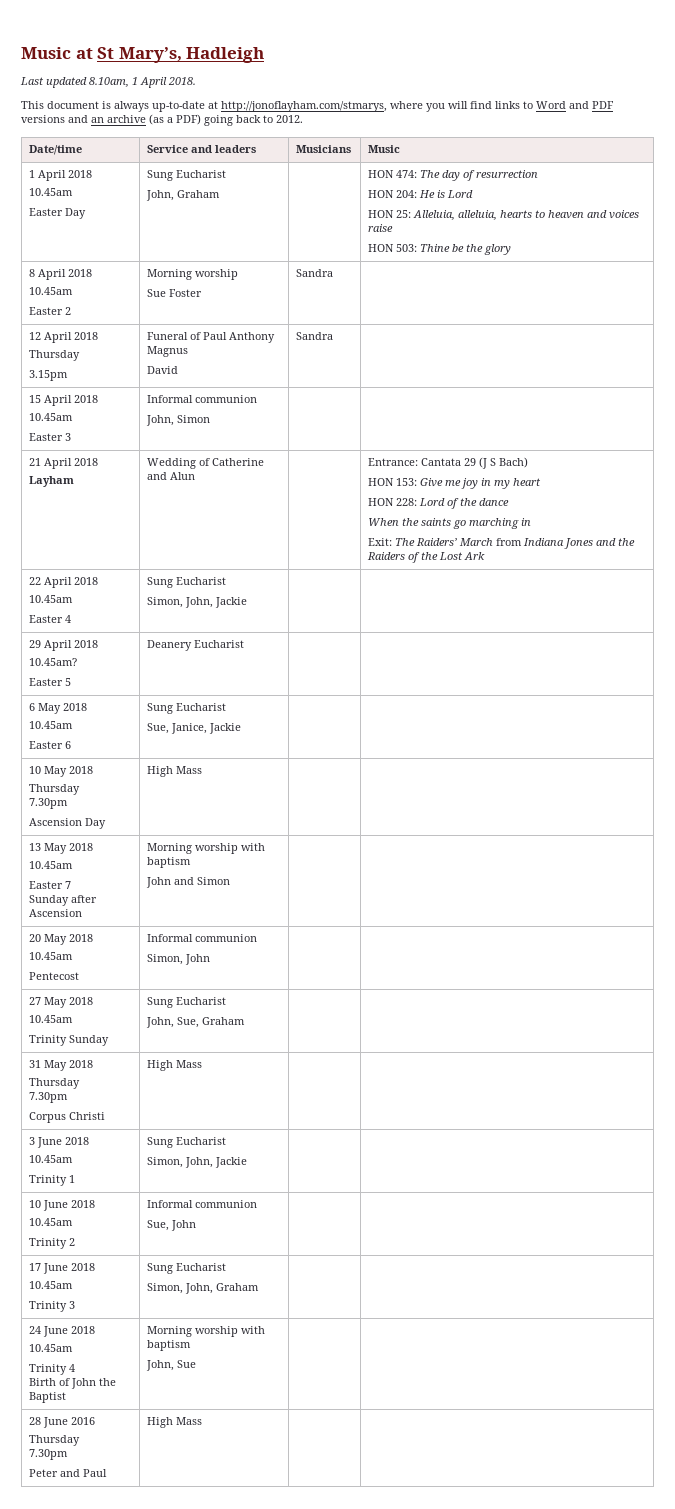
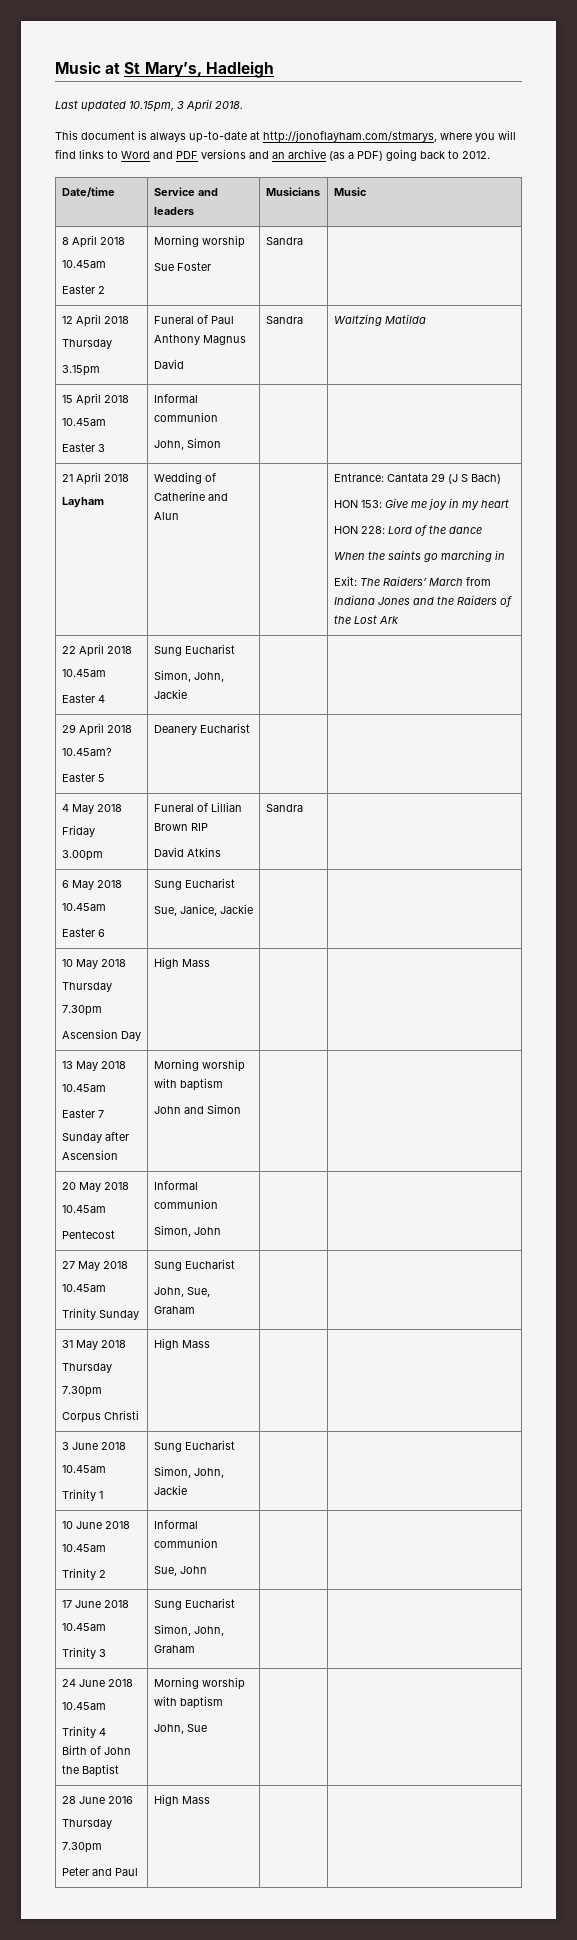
[89,77,138,88] 8.10am, 1 -> [129,101,184,112] 10.15pm, 3
[29,170,93,181] [29,188,74,196] [29,208,87,219] [147,170,227,181] [146,190,221,201] [368,170,539,181] [368,190,474,198] [368,210,640,221] [368,224,394,232] [368,244,512,255] // 1 April 2018 // 10.45am // Easter Day | Sung Eucharist // John, Graham | | HON 474: The day of resurrection // HON 204: He is Lord // HON 25: Alleluia, alleluia, hearts to heaven and voices raise // HON 503: Thine be the glory -> (367, 191) none
(334, 336) none -> [333,314,426,326] Waltzing Matilda
(245, 644) none -> [61,804,122,814] [61,825,95,837] [61,850,103,861] [153,802,242,812] [153,823,208,831] [153,847,221,857] [265,804,303,812] // 4 May 2018 // Friday // 3.00pm | Funeral of Lillian Brown RIP // David Atkins | Sandra |

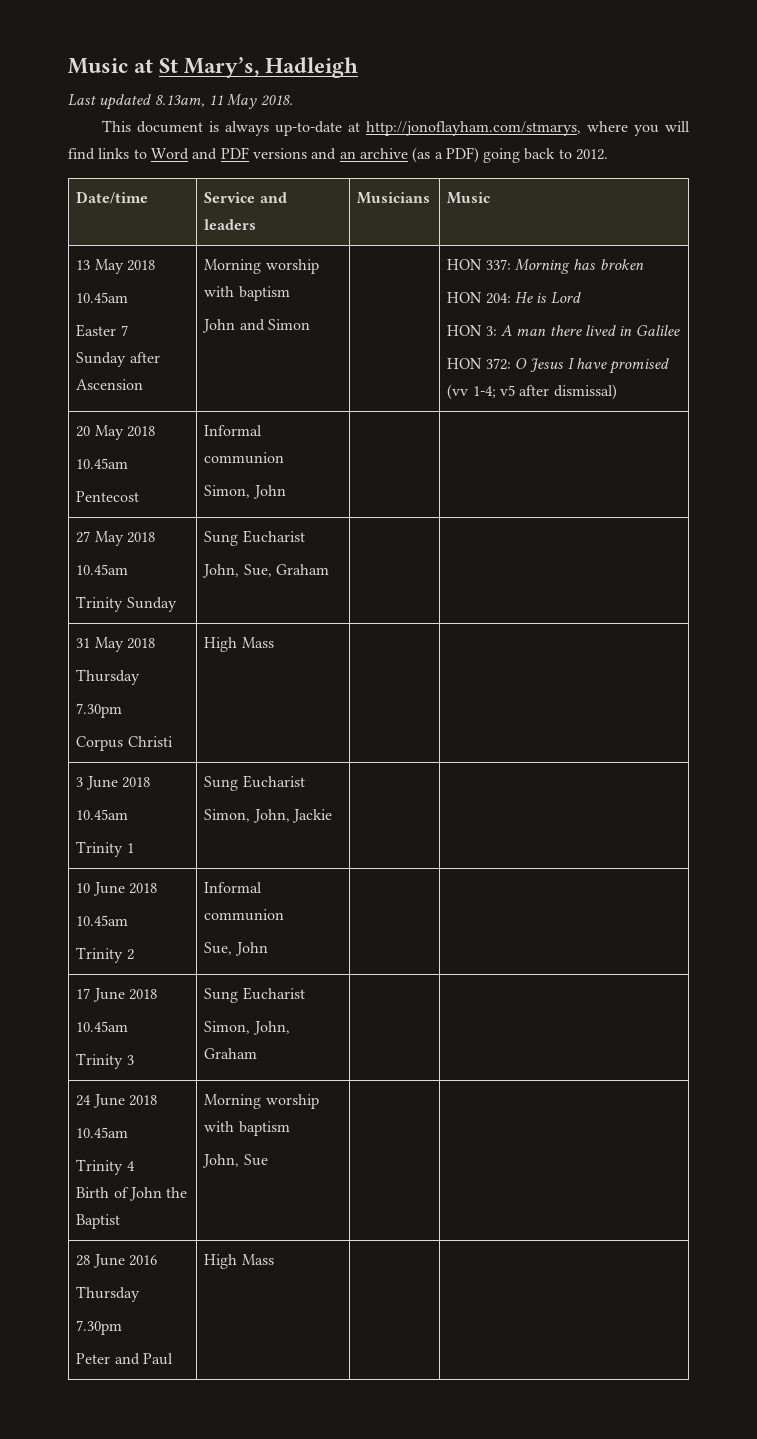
[129,99,212,112] 10.15pm, 3 April -> [154,94,258,109] 8.13am, 11 May
[61,235,125,248] [61,260,106,268] [61,285,105,294] [153,235,245,248] [153,262,211,271] [265,237,303,245] [61,314,129,327] [61,339,112,349] [61,365,100,376] [153,315,234,324] [153,334,246,345] [153,359,184,369] [265,316,303,324] [333,314,426,326] [61,393,129,406] [61,418,106,426] [61,443,105,452] [153,394,198,403] [153,412,218,422] [153,438,221,450] [61,472,129,485] [61,497,104,508] [153,472,216,484] [153,491,228,501] [153,512,179,520] [333,473,501,484] [333,498,509,510] [333,525,482,536] [333,550,505,562] [333,576,491,586] [333,595,512,607] [333,615,399,624] [61,644,132,657] [61,669,106,677] [61,694,105,703] [153,644,235,656] [153,670,224,682] [153,689,187,699] [61,723,132,736] [61,748,112,756] [61,773,105,782] [153,723,250,735] [61,804,122,814] [61,825,95,837] [61,850,103,861] [153,802,242,812] [153,823,208,831] [153,847,221,857] [265,804,303,812] [61,880,122,890] [61,903,106,911] [61,928,105,937] [153,878,235,890] [153,904,253,916] [61,959,126,969] [61,982,112,992] [61,1005,102,1016] [61,1029,141,1041] [153,957,210,969] // 8 April 2018 // 10.45am // Easter 2 | Morning worship // Sue Foster | Sandra | // 12 April 2018 // Thursday // 3.15pm | Funeral of Paul Anthony Magnus // David | Sandra | Waltzing Matilda // 15 April 2018 // 10.45am // Easter 3 | Informal communion // John, Simon | | // 21 April 2018 // Layham | Wedding of Catherine and Alun | | Entrance: Cantata 29 (J S Bach) // HON 153: Give me joy in my heart // HON 228: Lord of the dance // When the saints go marching in // Exit: The Raiders’ March from Indiana Jones and the Raiders of the Lost Ark // 22 April 2018 // 10.45am // Easter 4 | Sung Eucharist // Simon, John, Jackie | | // 29 April 2018 // 10.45am? // Easter 5 | Deanery Eucharist | | // 4 May 2018 // Friday // 3.00pm | Funeral of Lillian Brown RIP // David Atkins | Sandra | // 6 May 2018 // 10.45am // Easter 6 | Sung Eucharist // Sue, Janice, Jackie | | // 10 May 2018 // Thursday // 7.30pm // Ascension Day | High Mass | | -> (491, 198) none
(241, 1109) none -> [447,259,644,274] [447,292,581,304] [447,325,680,336] [447,358,670,374] [447,384,617,400] HON 337: Morning has broken // HON 204: He is Lord // HON 3: A man there lived in Galilee // HON 372: O Jesus I have promised (vv 1-4; v5 after dismissal)

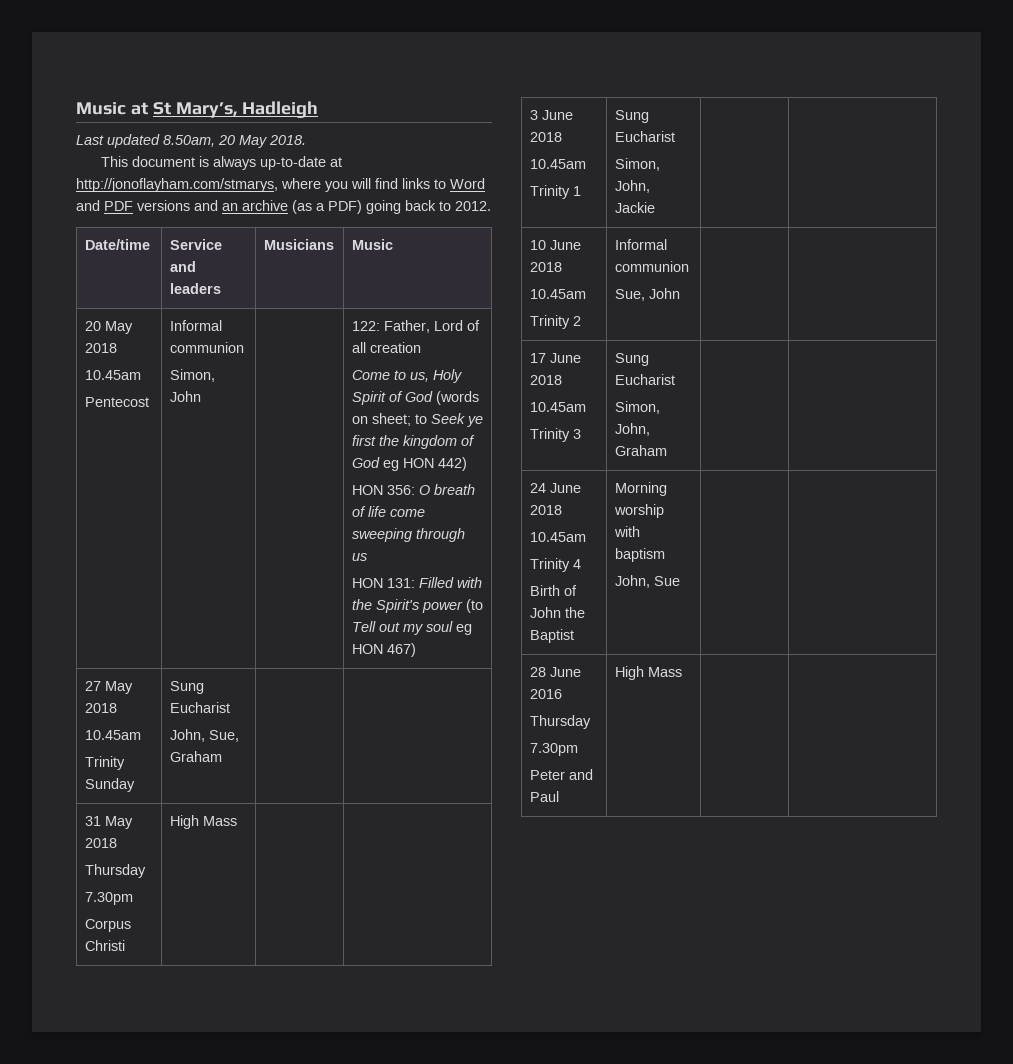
[154,95,223,107] 8.13am, 11 -> [163,135,235,147] 8.50am, 20
[76,259,156,274] [76,292,129,303] [76,324,128,337] [76,352,160,367] [76,379,144,390] [204,259,319,274] [204,286,290,301] [202,319,311,333] [447,259,644,274] [447,292,581,304] [447,325,680,336] [447,358,670,374] [447,384,617,400] // 13 May 2018 // 10.45am // Easter 7 // Sunday after Ascension | Morning worship with baptism // John and Simon | | HON 337: Morning has broken // HON 204: He is Lord // HON 3: A man there lived in Galilee // HON 372: O Jesus I have promised (vv 1-4; v5 after dismissal) -> (393, 244) none
(286, 492) none -> [351,320,480,333] [351,342,421,353] [351,369,462,383] [351,391,479,405] [351,413,483,427] [351,435,475,449] [351,457,467,471] [351,484,475,495] [351,506,425,517] [351,528,465,542] [351,553,367,561] [351,577,482,588] [351,599,483,613] [351,621,472,635] [351,643,416,657] 122: Father, Lord of all creation // Come to us, Holy Spirit of God (words on sheet; to Seek ye first the kingdom of God eg HON 442) // HON 356: O breath of life come sweeping through us // HON 131: Filled with the Spirit's power (to Tell out my soul eg HON 467)

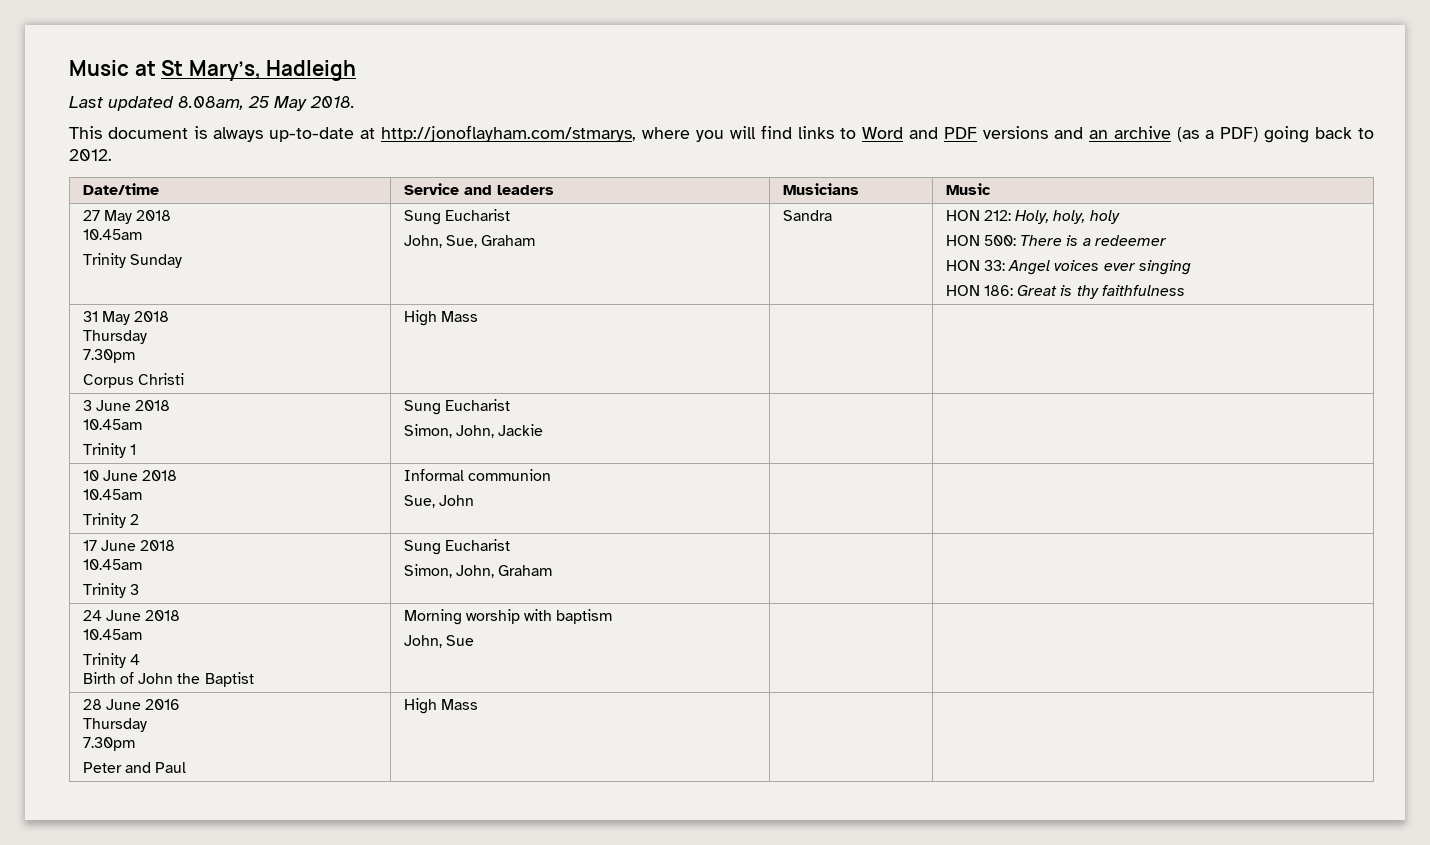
[163,135,235,147] 8.50am, 20 -> [178,96,270,110] 8.08am, 25
[84,321,133,334] [84,343,117,353] [84,370,141,380] [84,397,149,407] [169,320,222,331] [169,342,244,353] [169,369,215,382] [169,391,201,402] [351,320,480,333] [351,342,421,353] [351,369,462,383] [351,391,479,405] [351,413,483,427] [351,435,475,449] [351,457,467,471] [351,484,475,495] [351,506,425,517] [351,528,465,542] [351,553,367,561] [351,577,482,588] [351,599,483,613] [351,621,472,635] [351,643,416,657] // 20 May 2018 // 10.45am // Pentecost | Informal communion // Simon, John | | 122: Father, Lord of all creation // Come to us, Holy Spirit of God (words on sheet; to Seek ye first the kingdom of God eg HON 442) // HON 356: O breath of life come sweeping through us // HON 131: Filled with the Spirit's power (to Tell out my soul eg HON 467) -> (991, 189) none
(222, 756) | -> [782,210,832,221] [945,210,1120,224] [945,235,1168,246] [945,260,1192,275] [945,285,1186,299] Sandra | HON 212: Holy, holy, holy // HON 500: There is a redeemer // HON 33: Angel voices ever singing // HON 186: Great is thy faithfulness

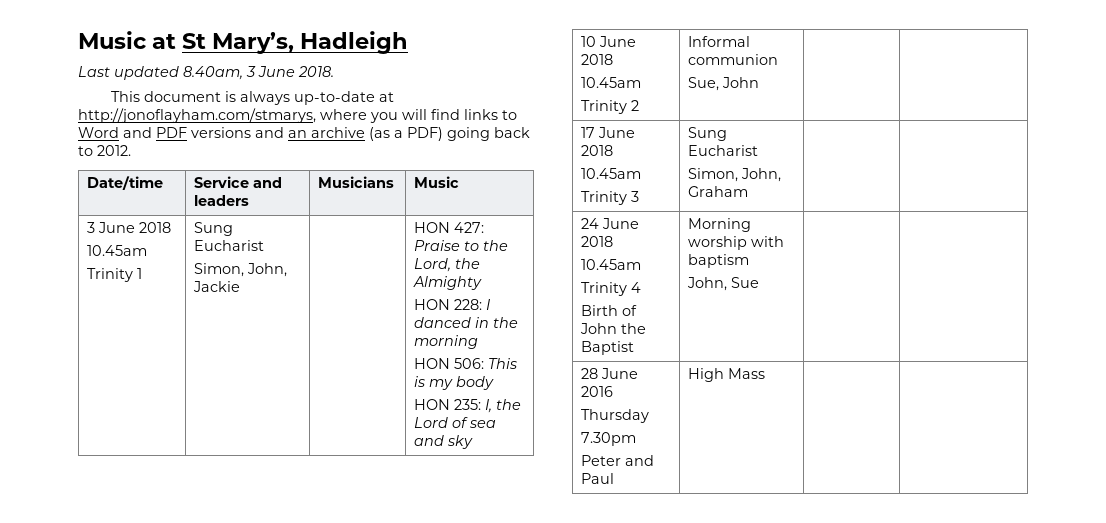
[178,96,307,111] 8.08am, 25 May -> [183,66,295,80] 8.40am, 3 June
[82,210,172,224] [82,229,142,240] [82,253,182,268] [403,209,510,225] [403,235,536,248] [782,210,832,221] [945,210,1120,224] [945,235,1168,246] [945,260,1192,275] [945,285,1186,299] [82,311,170,325] [82,330,147,344] [82,349,135,363] [82,373,184,388] [403,310,478,326] // 27 May 2018 // 10.45am // Trinity Sunday | Sung Eucharist // John, Sue, Graham | Sandra | HON 212: Holy, holy, holy // HON 500: There is a redeemer // HON 33: Angel voices ever singing // HON 186: Great is thy faithfulness // 31 May 2018 // Thursday // 7.30pm // Corpus Christi | High Mass | | -> (460, 182) none
(544, 430) none -> [414,222,485,233] [414,240,509,251] [414,258,481,272] [413,276,483,290] [414,299,491,310] [414,317,519,328] [414,335,479,349] [414,358,518,369] [414,376,495,390] [414,399,522,413] [414,417,497,428] [414,435,474,449] HON 427: Praise to the Lord, the Almighty // HON 228: I danced in the morning // HON 506: This is my body // HON 235: I, the Lord of sea and sky

